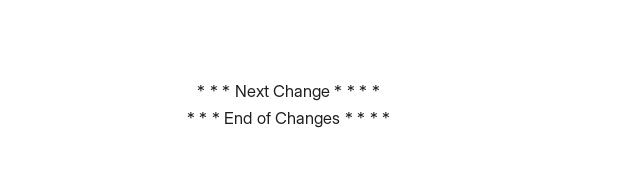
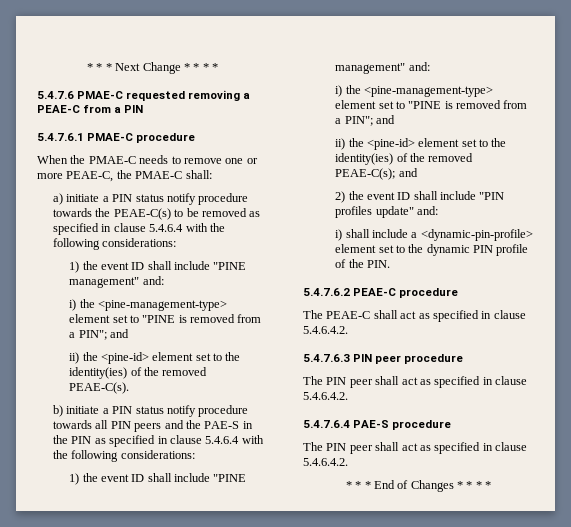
(380, 91) none -> [37,90,251,101] [37,105,144,113] [37,133,196,143] [37,155,258,164] [37,170,212,182] [53,193,249,205] [53,208,261,220] [53,223,225,235] [53,238,177,250] [69,261,247,273] [69,276,164,288] [69,299,227,311] [69,314,262,323] [69,329,129,340] [69,352,241,364] [69,367,208,379] [69,382,130,394] [53,405,249,417] [53,420,253,432] [53,435,264,447] [53,450,195,462] [69,473,247,485] [335,62,430,74] [335,85,493,97] [335,100,528,109] [335,115,395,126] [335,138,507,150] [335,153,474,165] [335,168,418,180] [335,191,505,203] [335,206,438,218] [335,229,533,241] [335,244,529,256] [335,259,390,268] [303,288,459,298] [303,310,526,322] [303,326,348,334] [303,354,464,364] [303,376,527,388] [303,392,348,400] [303,420,452,430] [303,442,527,454] [303,458,348,466] // 5.4.7.6 PMAE-C requested removing a PEAE-C from a PIN // 5.4.7.6.1 PMAE-C procedure // When the PMAE-C needs to remove one or more PEAE-C, the PMAE-C shall: // a) initiate a PIN status notify procedure towards the PEAE-C(s) to be removed as specified in clause 5.4.6.4 with the following considerations: // 1) the event ID shall include "PINE management" and: // i) the <pine-management-type> element set to "PINE is removed from a PIN"; and // ii) the <pine-id> element set to the identity(ies) of the removed PEAE-C(s). // b) initiate a PIN status notify procedure towards all PIN peers and the PAE-S in the PIN as specified in clause 5.4.6.4 with the following considerations: // 1) the event ID shall include "PINE management" and: // i) the <pine-management-type> element set to "PINE is removed from a PIN"; and // ii) the <pine-id> element set to the identity(ies) of the removed PEAE-C(s); and // 2) the event ID shall include "PIN profiles update" and: // i) shall include a <dynamic-pin-profile> element set to the dynamic PIN profile of the PIN. // 5.4.7.6.2 PEAE-C procedure // The PEAE-C shall act as specified in clause 5.4.6.4.2. // 5.4.7.6.3 PIN peer procedure // The PIN peer shall act as specified in clause 5.4.6.4.2. // 5.4.7.6.4 PAE-S procedure // The PIN peer shall act as specified in clause 5.4.6.4.2.

